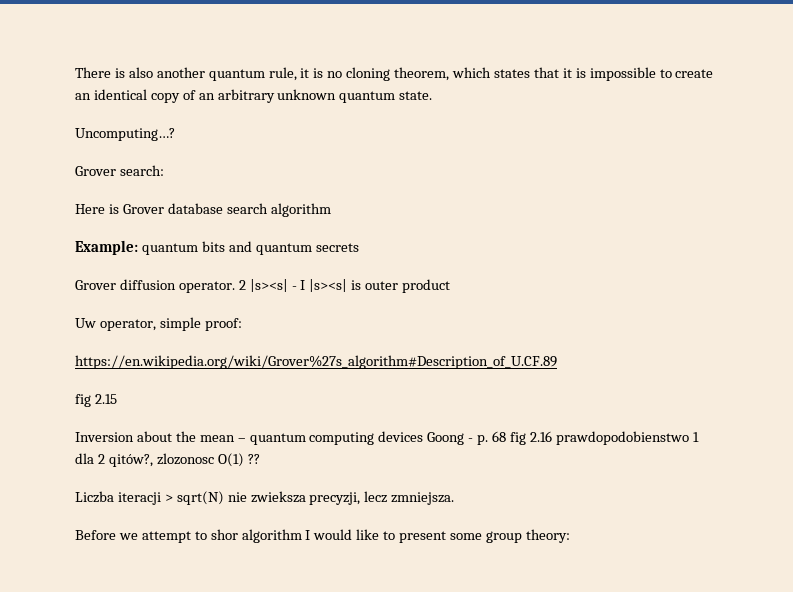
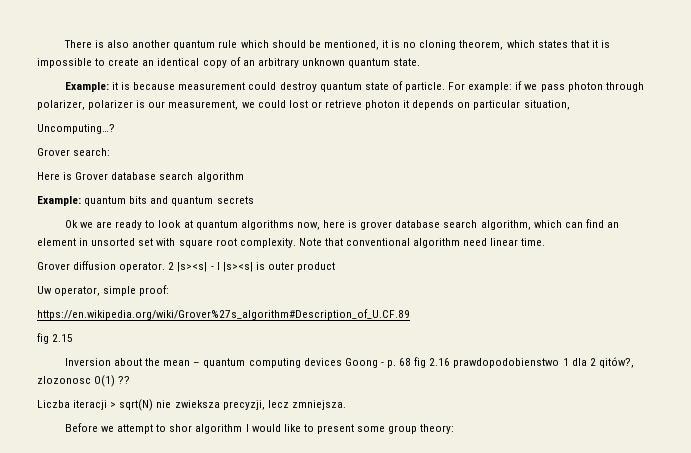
[268,67,297,81] rule, -> [218,40,379,50] rule which should be mentioned,
(433, 95) none -> [64,81,644,92] [37,100,570,110] // Example: it is because measurement could destroy quantum state of particle. For example: if we pass photon through polarizer, polarizer is our measurement, we could lost or retrieve photon it depends on particular situation,
(359, 247) none -> [64,219,619,230] [37,238,546,248] // Ok we are ready to look at quantum algorithms now, here is grover database search algorithm, which can find an element in unsorted set with square root complexity. Note that conventional algorithm need linear time.

